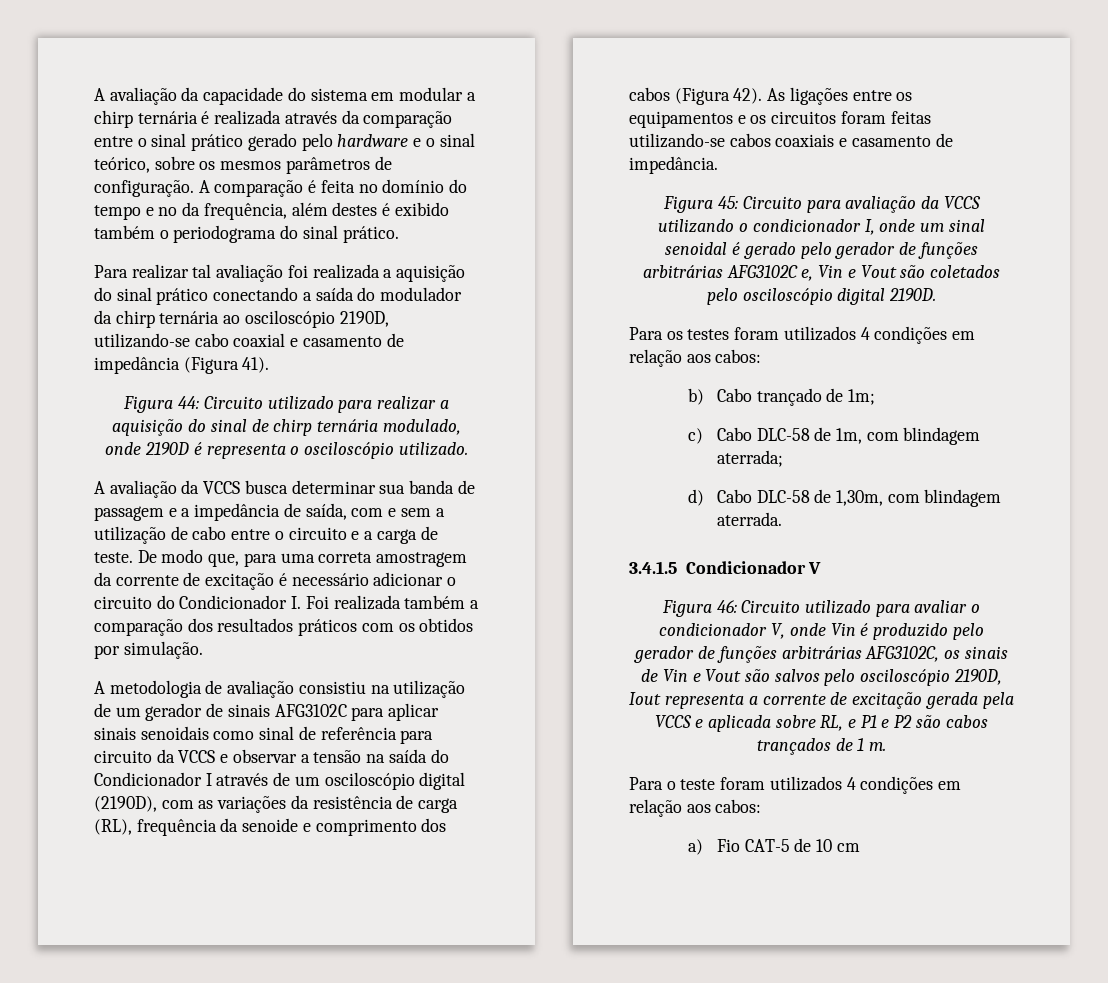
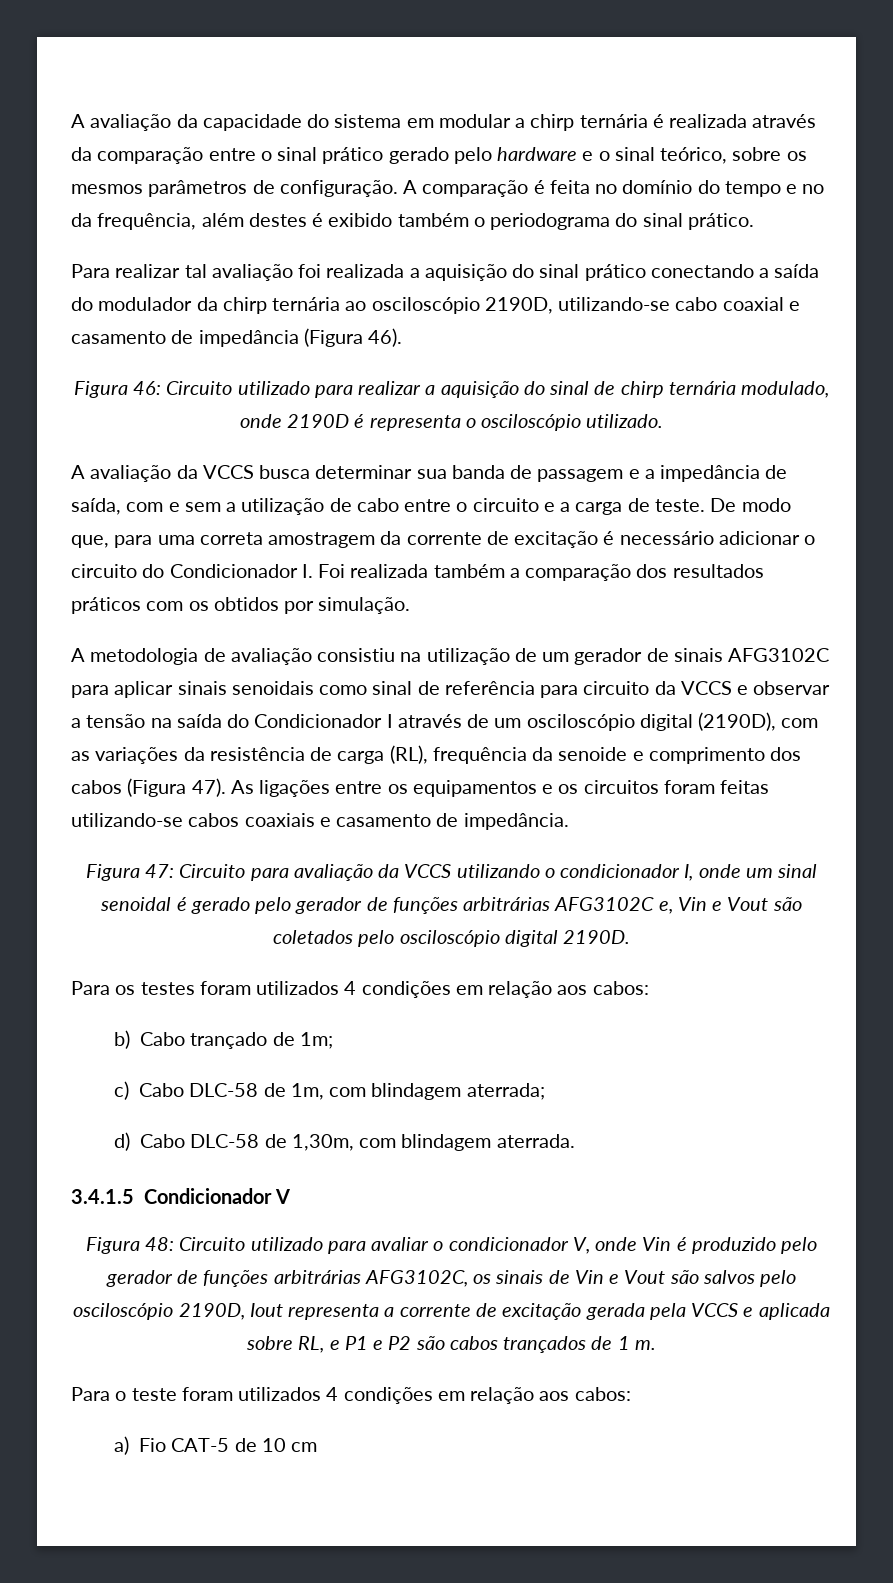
[242,357,270,373] [123,396,200,413] 41). // Figura 44: -> [368,328,403,347] [73,381,162,398] 46). // Figura 46:
[733,88,763,104] 42). -> [191,778,226,797] 47).
[718,196,739,209] 45: -> [145,864,175,878] 47:
[716,600,737,613] 46: -> [145,1237,175,1251] 48:

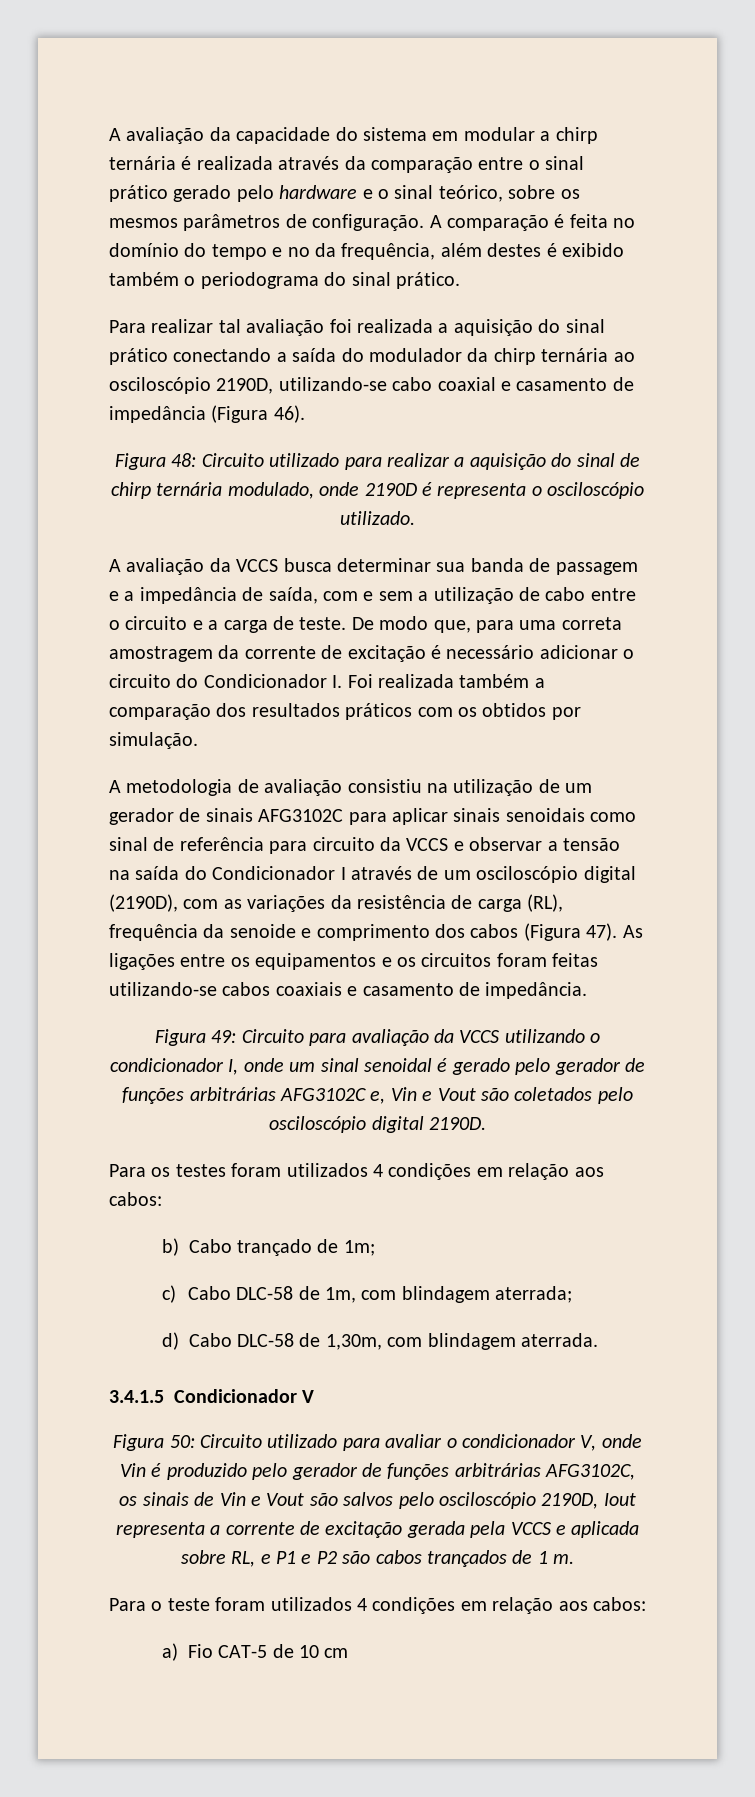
[133,381,162,395] 46: -> [171,453,197,467] 48:
[145,864,175,878] 47: -> [211,1030,237,1043] 49:
[145,1237,175,1251] 48: -> [169,1435,195,1448] 50:

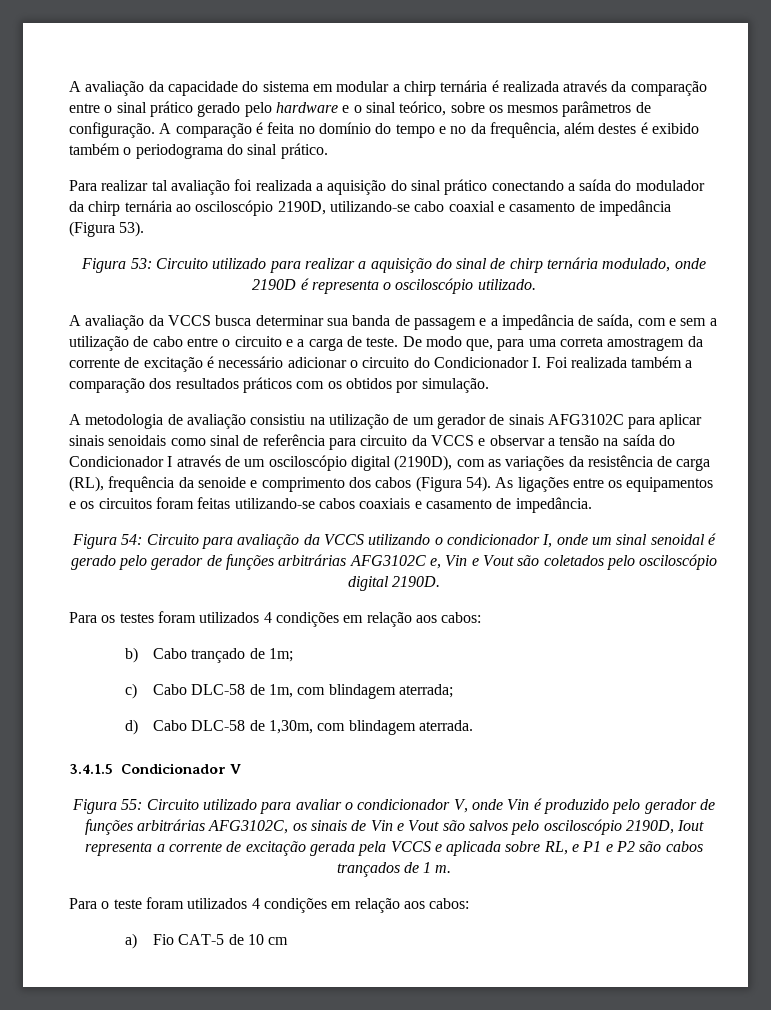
[273,405,305,423] [115,453,197,470] 46). // Figura 48: -> [119,221,145,237] [81,258,152,273] 53). // Figura 53:
[586,923,618,941] 47). -> [465,476,491,492] 54).
[211,1030,237,1043] 49: -> [121,534,143,545] 54:
[169,1435,195,1448] 50: -> [121,799,143,810] 55:

